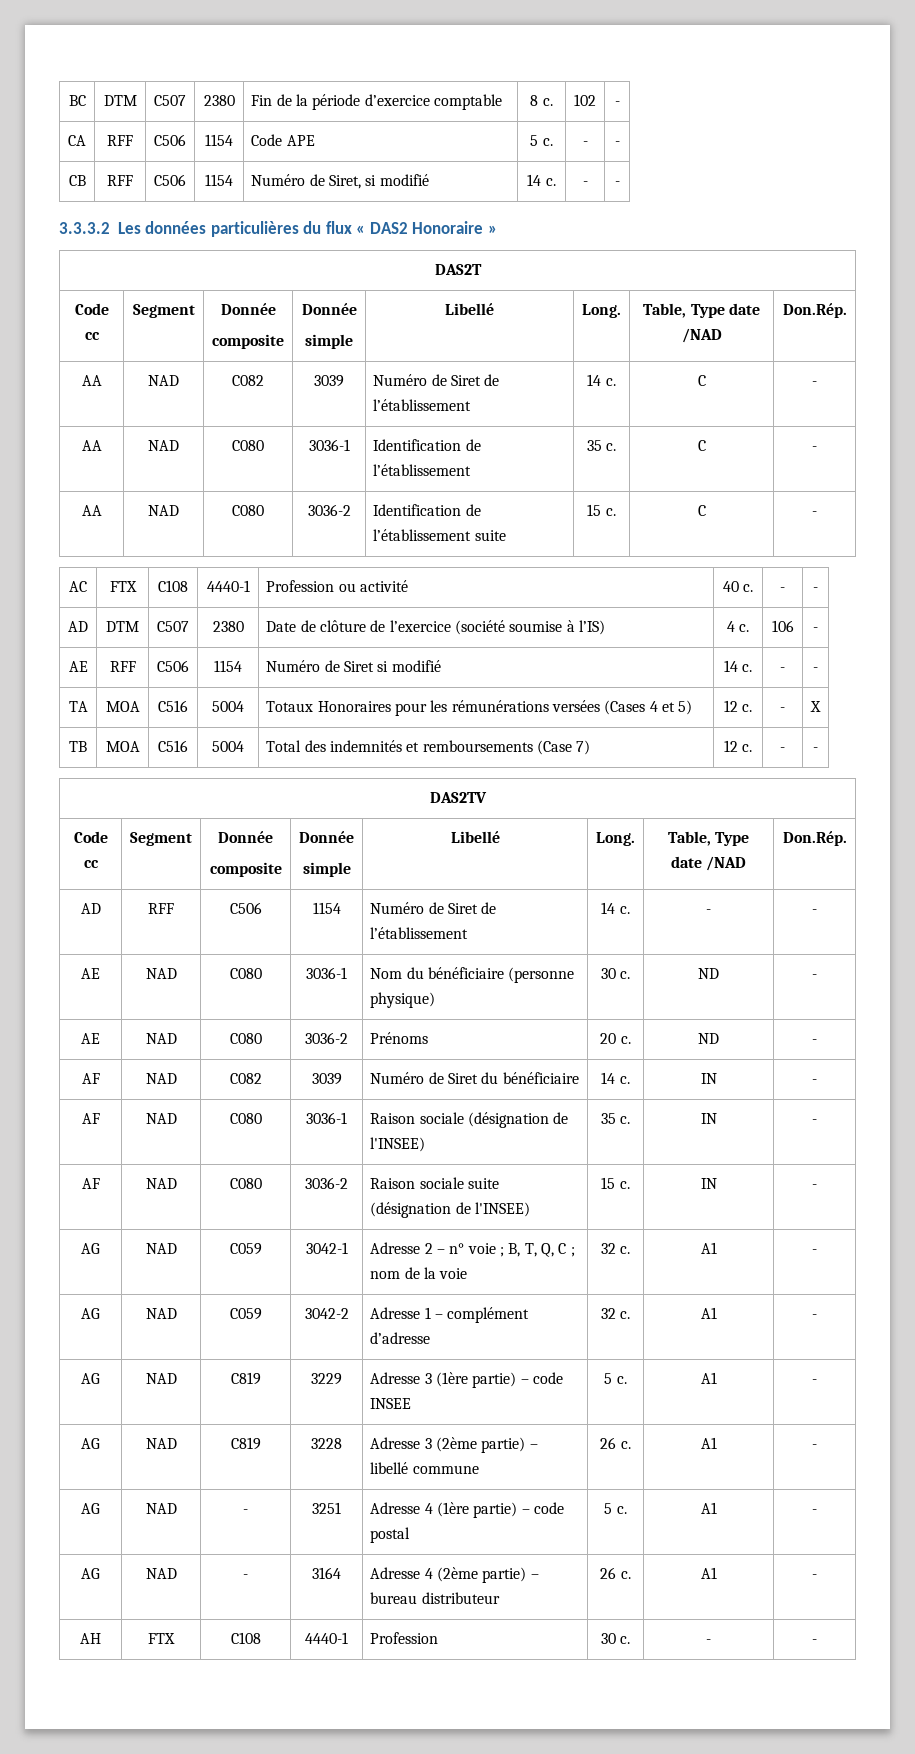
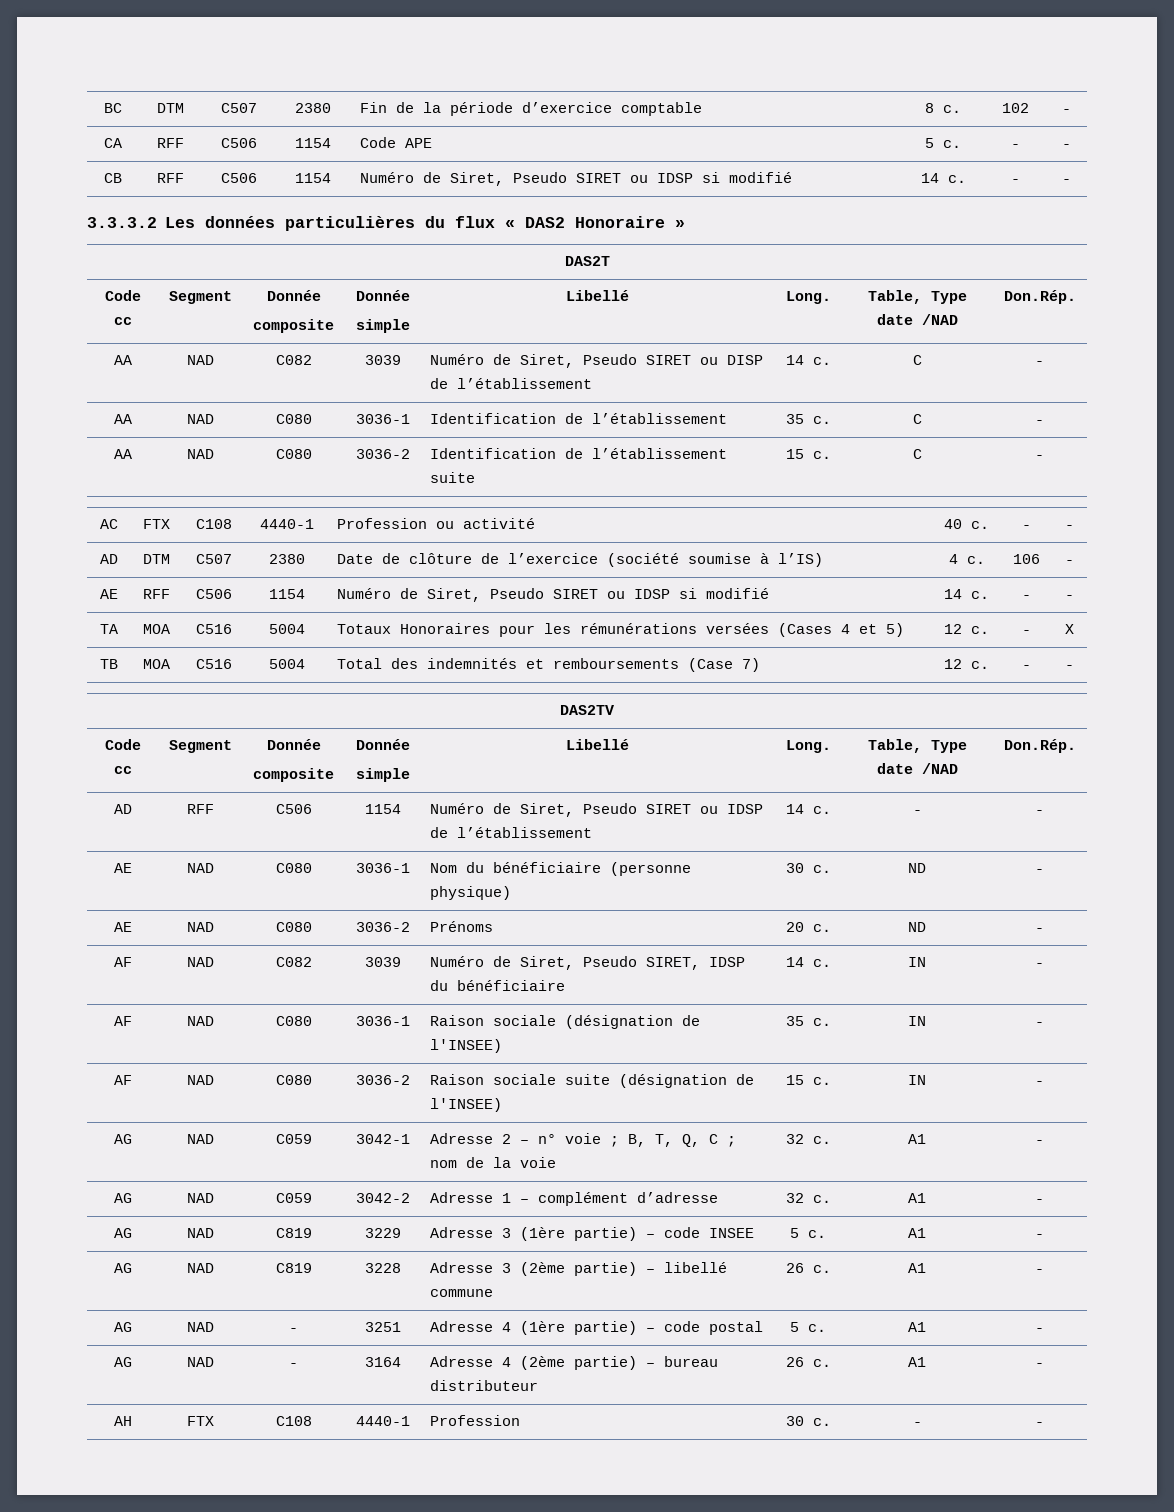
(361, 182) none -> [513,172,694,183] Pseudo SIRET ou IDSP
[450,375,481,386] Siret -> [520,354,764,368] Siret, Pseudo SIRET ou DISP
[343,661,374,672] Siret -> [427,588,671,602] Siret, Pseudo SIRET ou IDSP
[447,903,478,914] Siret -> [520,803,764,817] Siret, Pseudo SIRET ou IDSP
[447,1073,478,1084] Siret -> [520,956,746,970] Siret, Pseudo SIRET, IDSP

